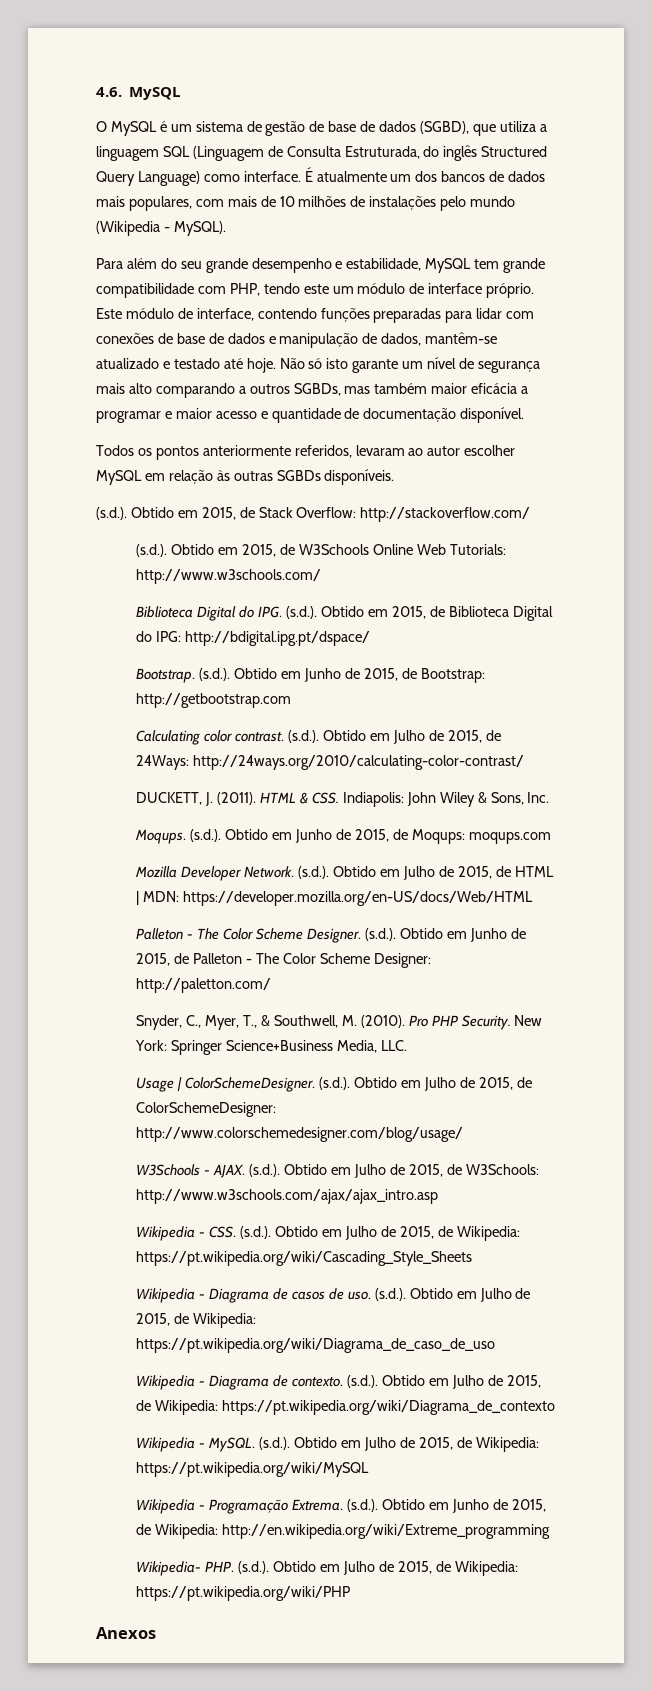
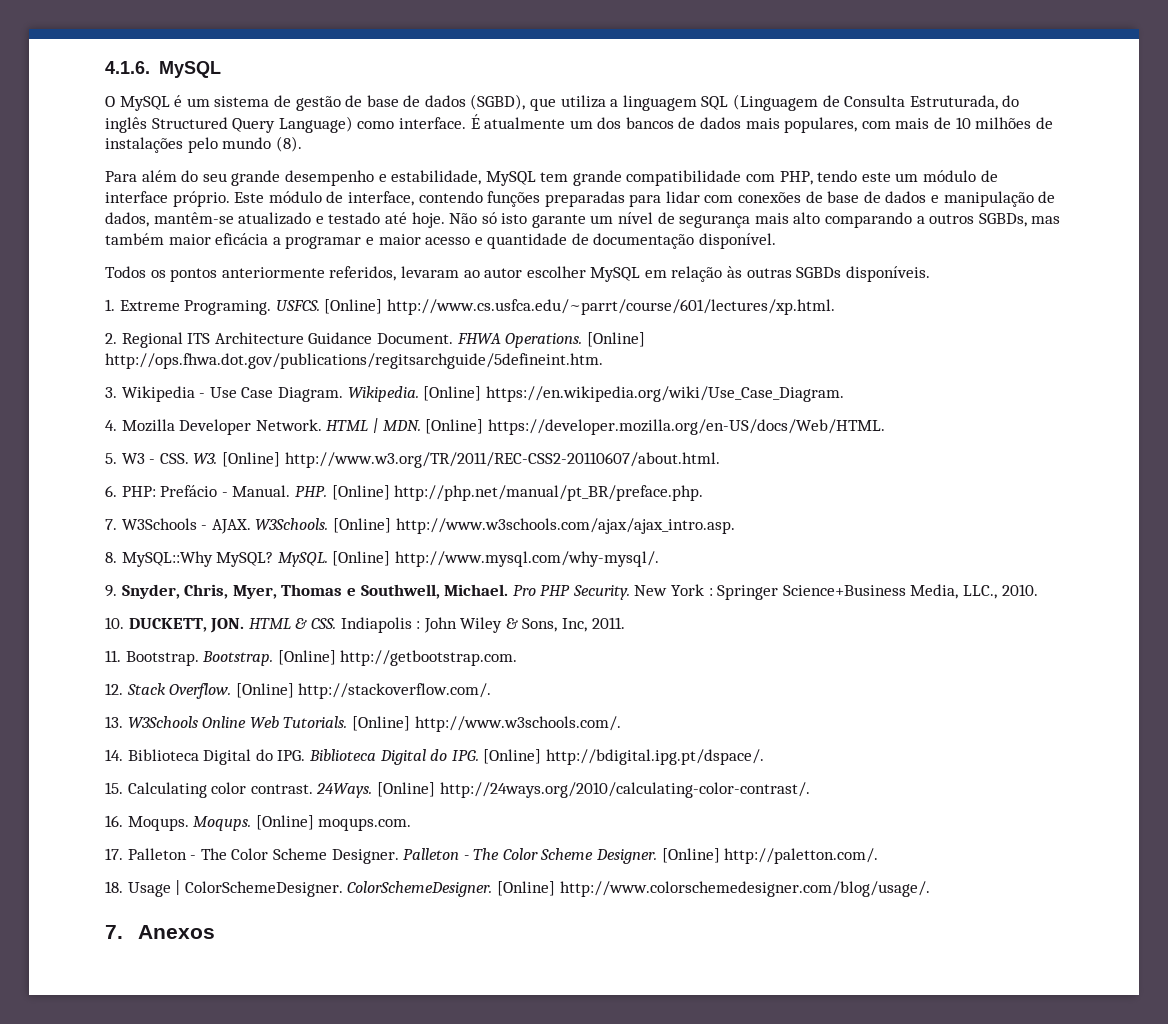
[96,87,122,97] 4.6. -> [105,61,150,74] 4.1.6.
[96,221,226,236] (Wikipedia - MySQL). -> [275,136,302,152] (8).
[96,507,531,522] [136,544,506,557] [136,569,322,584] [136,606,553,621] [136,631,371,646] [136,668,485,683] [136,693,292,708] [136,730,501,745] [136,755,525,770] [136,792,550,807] [135,829,551,844] [135,866,554,881] [136,891,534,906] [136,928,526,943] [136,953,431,968] [136,978,272,993] [136,1015,543,1030] [135,1040,407,1055] [136,1077,532,1092] [136,1102,277,1117] [136,1127,464,1142] [136,1164,539,1178] [136,1189,439,1204] [136,1226,520,1241] [136,1251,473,1266] [136,1288,531,1303] [136,1313,257,1328] [136,1338,496,1353] [136,1375,541,1390] [136,1400,556,1415] [136,1437,539,1452] [136,1462,370,1477] [136,1499,546,1514] [136,1524,551,1539] [136,1561,518,1576] [136,1586,351,1601] (s.d.). Obtido em 2015, de Stack Overflow: http://stackoverflow.com/ // (s.d.). Obtido em 2015, de W3Schools Online Web Tutorials: http://www.w3schools.com/ // Biblioteca Digital do IPG. (s.d.). Obtido em 2015, de Biblioteca Digital do IPG: http://bdigital.ipg.pt/dspace/ // Bootstrap. (s.d.). Obtido em Junho de 2015, de Bootstrap: http://getbootstrap.com // Calculating color contrast. (s.d.). Obtido em Julho de 2015, de 24Ways: http://24ways.org/2010/calculating-color-contrast/ // DUCKETT, J. (2011). HTML & CSS. Indiapolis: John Wiley & Sons, Inc. // Moqups. (s.d.). Obtido em Junho de 2015, de Moqups: moqups.com // Mozilla Developer Network. (s.d.). Obtido em Julho de 2015, de HTML | MDN: https://developer.mozilla.org/en-US/docs/Web/HTML // Palleton - The Color Scheme Designer. (s.d.). Obtido em Junho de 2015, de Palleton - The Color Scheme Designer: http://paletton.com/ // Snyder, C., Myer, T., & Southwell, M. (2010). Pro PHP Security. New York: Springer Science+Business Media, LLC. // Usage | ColorSchemeDesigner. (s.d.). Obtido em Julho de 2015, de ColorSchemeDesigner: http://www.colorschemedesigner.com/blog/usage/ // W3Schools - AJAX. (s.d.). Obtido em Julho de 2015, de W3Schools: http://www.w3schools.com/ajax/ajax_intro.asp // Wikipedia - CSS. (s.d.). Obtido em Julho de 2015, de Wikipedia: https://pt.wikipedia.org/wiki/Cascading_Style_Sheets // Wikipedia - Diagrama de casos de uso. (s.d.). Obtido em Julho de 2015, de Wikipedia: https://pt.wikipedia.org/wiki/Diagrama_de_caso_de_uso // Wikipedia - Diagrama de contexto. (s.d.). Obtido em Julho de 2015, de Wikipedia: https://pt.wikipedia.org/wiki/Diagrama_de_contexto // Wikipedia - MySQL. (s.d.). Obtido em Julho de 2015, de Wikipedia: https://pt.wikipedia.org/wiki/MySQL // Wikipedia - Programação Extrema. (s.d.). Obtido em Junho de 2015, de Wikipedia: http://en.wikipedia.org/wiki/Extreme_programming // Wikipedia- PHP. (s.d.). Obtido em Julho de 2015, de Wikipedia: https://pt.wikipedia.org/wiki/PHP // -> [105,299,835,315] [105,332,645,348] [105,353,603,369] [105,386,844,402] [105,418,885,435] [105,452,720,468] [105,485,704,501] [105,518,735,534] [105,551,659,567] [105,584,1038,600] [105,617,625,633] [105,650,518,666] [105,683,492,699] [105,716,621,732] [105,749,764,765] [105,782,810,798] [105,815,412,831] [105,848,879,864] [105,880,930,897] [105,925,123,939] 1. Extreme Programing. USFCS. [Online] http://www.cs.usfca.edu/~parrt/course/601/lectures/xp.html. // 2. Regional ITS Architecture Guidance Document. FHWA Operations. [Online] http://ops.fhwa.dot.gov/publications/regitsarchguide/5defineint.htm. // 3. Wikipedia - Use Case Diagram. Wikipedia. [Online] https://en.wikipedia.org/wiki/Use_Case_Diagram. // 4. Mozilla Developer Network. HTML | MDN. [Online] https://developer.mozilla.org/en-US/docs/Web/HTML. // 5. W3 - CSS. W3. [Online] http://www.w3.org/TR/2011/REC-CSS2-20110607/about.html. // 6. PHP: Prefácio - Manual. PHP. [Online] http://php.net/manual/pt_BR/preface.php. // 7. W3Schools - AJAX. W3Schools. [Online] http://www.w3schools.com/ajax/ajax_intro.asp. // 8. MySQL::Why MySQL? MySQL. [Online] http://www.mysql.com/why-mysql/. // 9. Snyder, Chris, Myer, Thomas e Southwell, Michael. Pro PHP Security. New York : Springer Science+Business Media, LLC., 2010. // 10. DUCKETT, JON. HTML & CSS. Indiapolis : John Wiley & Sons, Inc, 2011. // 11. Bootstrap. Bootstrap. [Online] http://getbootstrap.com. // 12. Stack Overflow. [Online] http://stackoverflow.com/. // 13. W3Schools Online Web Tutorials. [Online] http://www.w3schools.com/. // 14. Biblioteca Digital do IPG. Biblioteca Digital do IPG. [Online] http://bdigital.ipg.pt/dspace/. // 15. Calculating color contrast. 24Ways. [Online] http://24ways.org/2010/calculating-color-contrast/. // 16. Moqups. Moqups. [Online] moqups.com. // 17. Palleton - The Color Scheme Designer. Palleton - The Color Scheme Designer. [Online] http://paletton.com/. // 18. Usage | ColorSchemeDesigner. ColorSchemeDesigner. [Online] http://www.colorschemedesigner.com/blog/usage/. // 7.

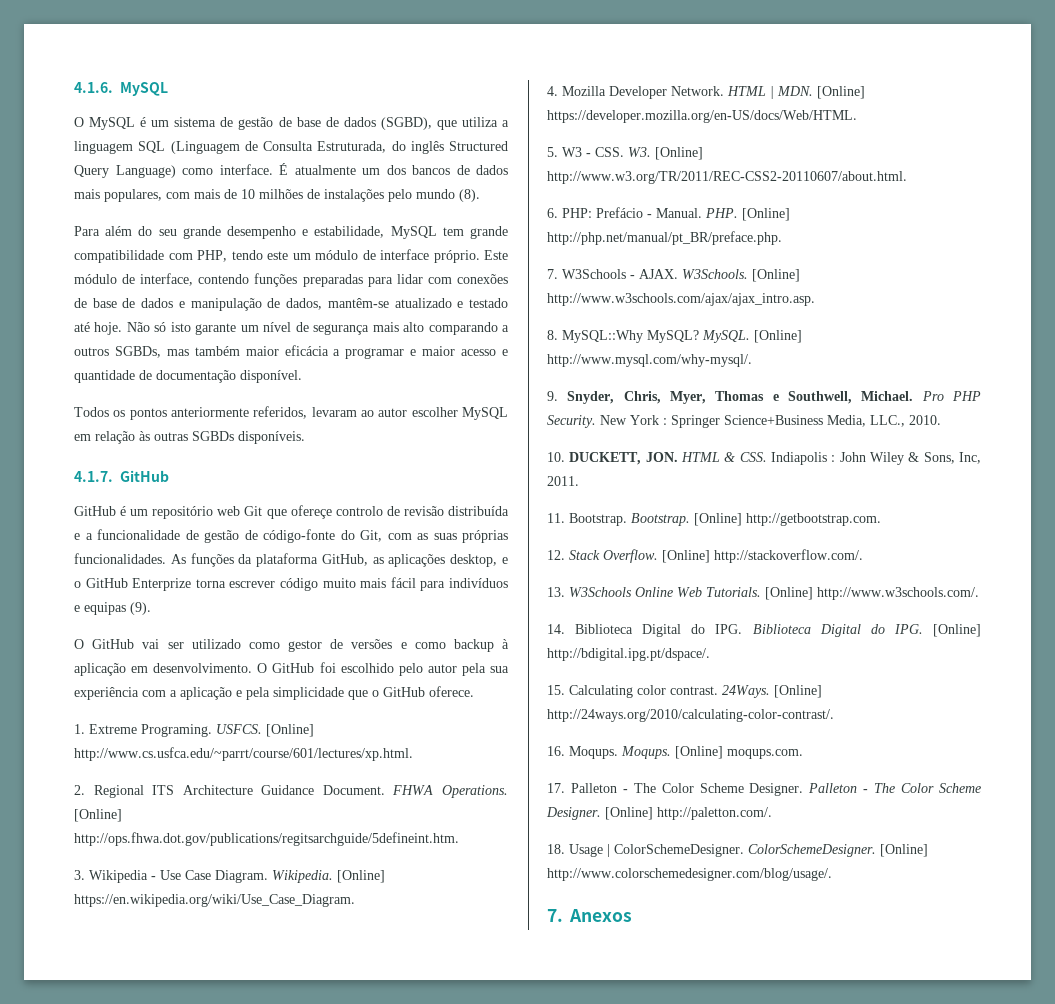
(930, 274) none -> [74,470,169,482] [74,505,509,519] [74,529,508,543] [74,553,508,567] [74,577,509,591] [74,602,151,615] [74,639,510,652] [74,662,510,676] [74,686,474,700] // 4.1.7. GitHub // GitHub é um repositório web Git que ofereçe controlo de revisão distribuída e a funcionalidade de gestão de código-fonte do Git, com as suas próprias funcionalidades. As funções da plataforma GitHub, as aplicações desktop, e o GitHub Enterprize torna escrever código muito mais fácil para indivíduos e equipas (9). // O GitHub vai ser utilizado como gestor de versões e como backup à aplicação em desenvolvimento. O GitHub foi escolhido pelo autor pela sua experiência com a aplicação e pela simplicidade que o GitHub oferece.

